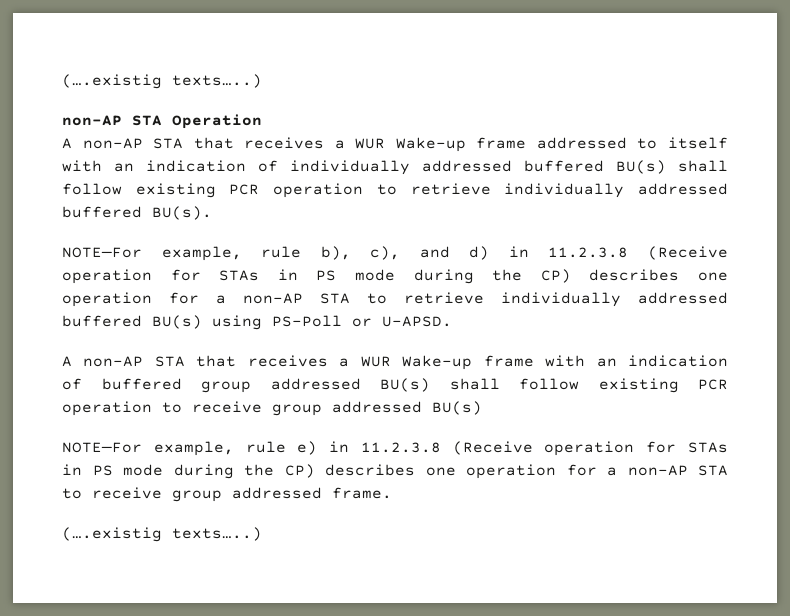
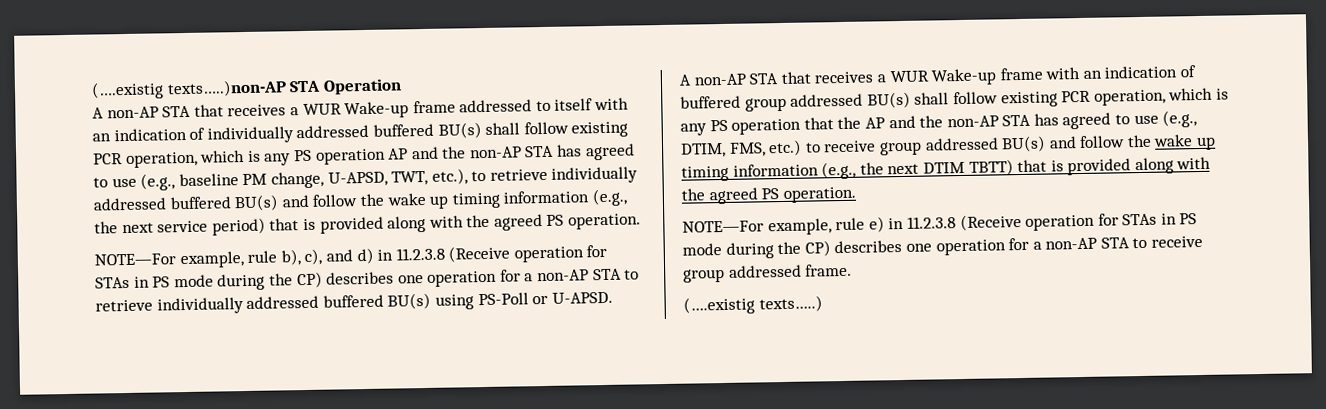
[62,74,262,89] [62,115,122,126] (….existig texts…..) // non-AP -> [91,79,287,100] (….existig texts…..)non-AP
[273,183,728,198] [62,206,212,220] operation to retrieve individually addressed buffered BU(s). -> [125,143,635,169] [93,166,639,191] [93,188,628,212] [94,213,642,236] operation, which is any PS operation AP and the non-AP STA has agreed to use (e.g., baseline PM change, U-APSD, TWT, etc.), to retrieve individually addressed buffered BU(s) and follow the wake up timing information (e.g., the next service period) that is provided along with the agreed PS operation.
[62,401,152,416] operation -> [1093,87,1229,106] [680,110,1198,136] [680,139,803,158] operation, which is any PS operation that the AP and the non-AP STA has agreed to use (e.g., DTIM, FMS, etc.)
(482, 408) none -> [1048,134,1217,151] [681,156,1212,182] [681,186,856,205] and follow the wake up timing information (e.g., the next DTIM TBTT) that is provided along with the agreed PS operation.

